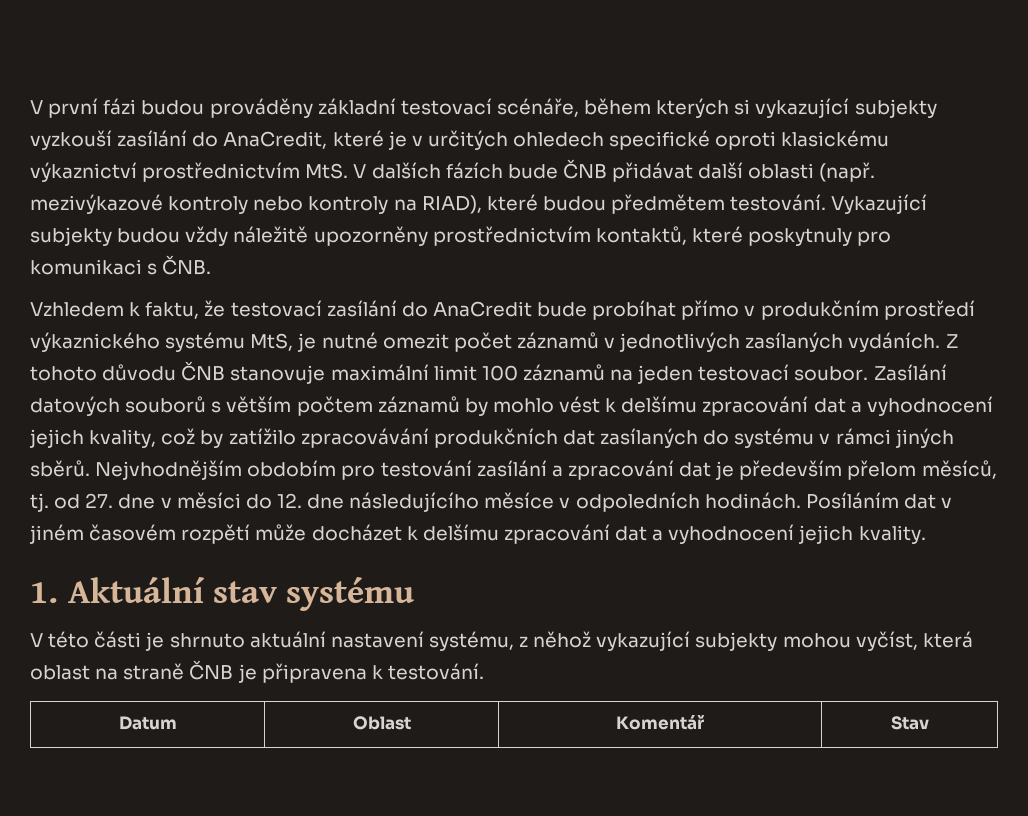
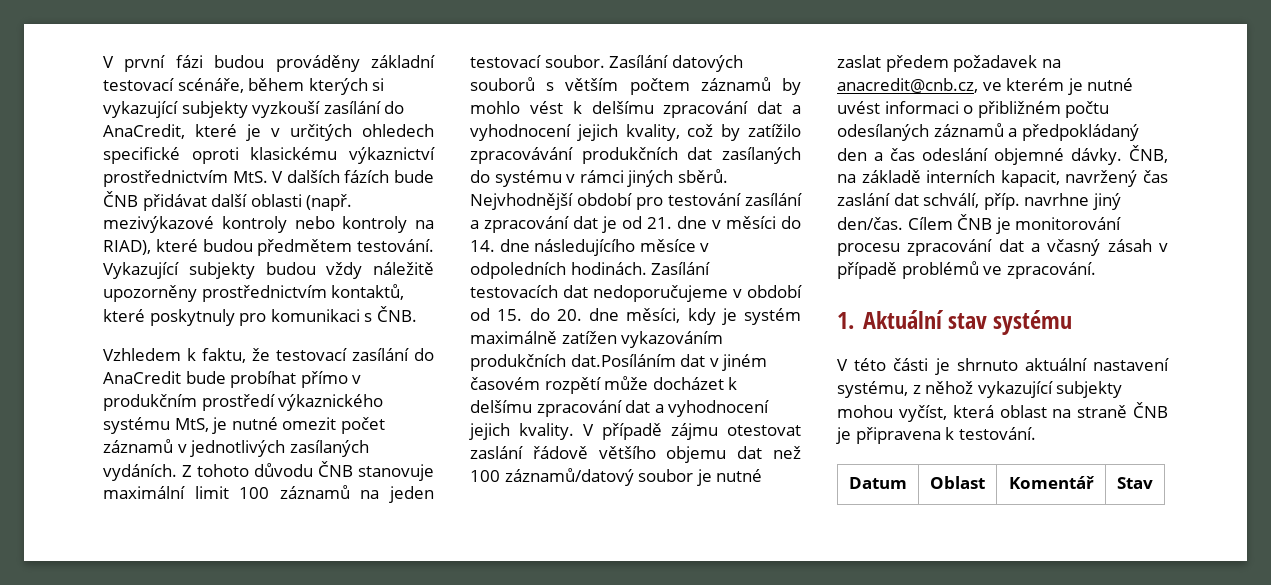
[95,460,337,480] Nejvhodnějším obdobím -> [470,193,632,210] Nejvhodnější období
[739,460,997,480] [30,493,114,512] především přelom měsíců, tj. od 27. -> [622,216,672,229] od 21.
[276,493,302,508] 12. -> [470,240,495,252] 14.
[805,492,899,509] Posíláním -> [651,262,711,275] [470,285,802,302] [470,308,801,325] [470,331,724,348] [470,354,676,371] Zasílání testovacích dat nedoporučujeme v období od 15. do 20. dne měsíci, kdy je systém maximálně zatížen vykazováním produkčních dat.Posíláním
(926, 534) none -> [583,423,801,440] [470,446,801,463] [470,468,763,486] [837,55,1061,72] [837,78,1134,95] [837,101,1110,118] [837,123,1139,141] [837,145,1168,165] [837,170,1168,187] [837,193,1121,210] [837,214,1122,234] [837,239,1168,256] [837,261,1096,279] V případě zájmu otestovat zaslání řádově většího objemu dat než 100 záznamů/datový soubor je nutné zaslat předem požadavek na anacredit@cnb.cz, ve kterém je nutné uvést informaci o přibližném počtu odesílaných záznamů a předpokládaný den a čas odeslání objemné dávky. ČNB, na základě interních kapacit, navržený čas zaslání dat schválí, příp. navrhne jiný den/čas. Cílem ČNB je monitorování procesu zpracování dat a včasný zásah v případě problémů ve zpracování.

